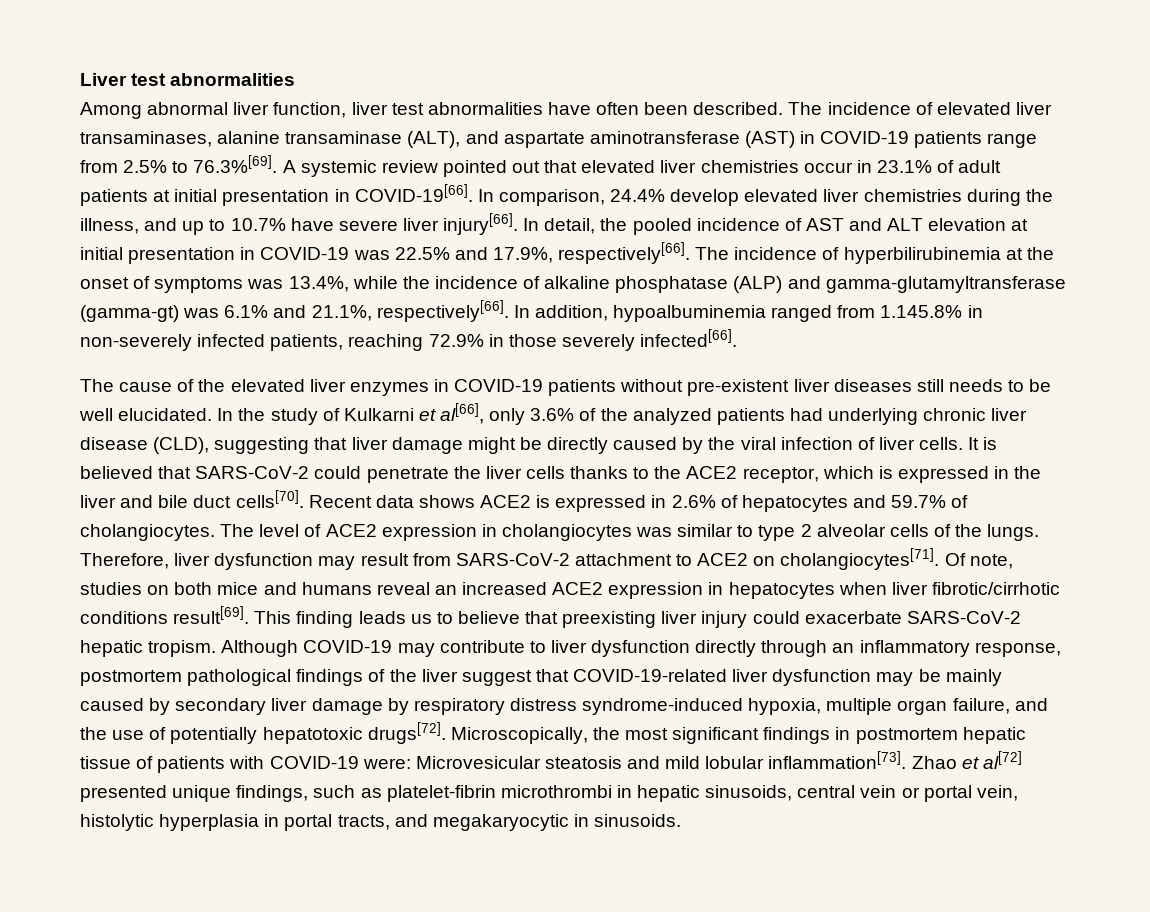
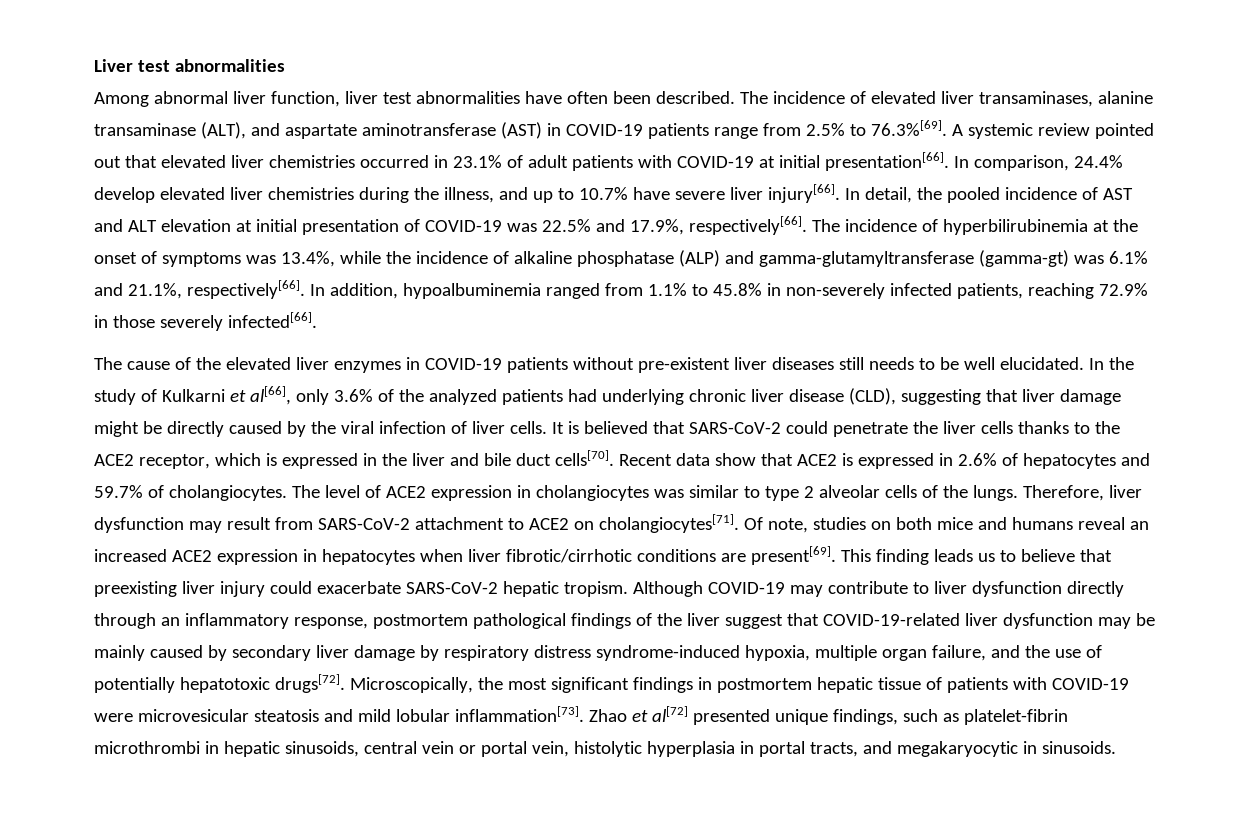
[803,162,853,173] occur -> [359,155,429,168] occurred
[153,184,473,206] at initial presentation in COVID-19[66]. -> [637,152,949,171] with COVID-19 at initial presentation[66].
[240,247,256,260] in -> [403,219,420,232] of
[880,305,963,318] 1.145.8% -> [647,283,762,296] 1.1% to 45.8%
[418,495,475,508] shows -> [714,453,793,466] show that
[173,606,250,624] result[69]. -> [720,546,836,565] are present[69].
[362,756,541,769] were: Microvesicular -> [94,709,249,722] were microvesicular

